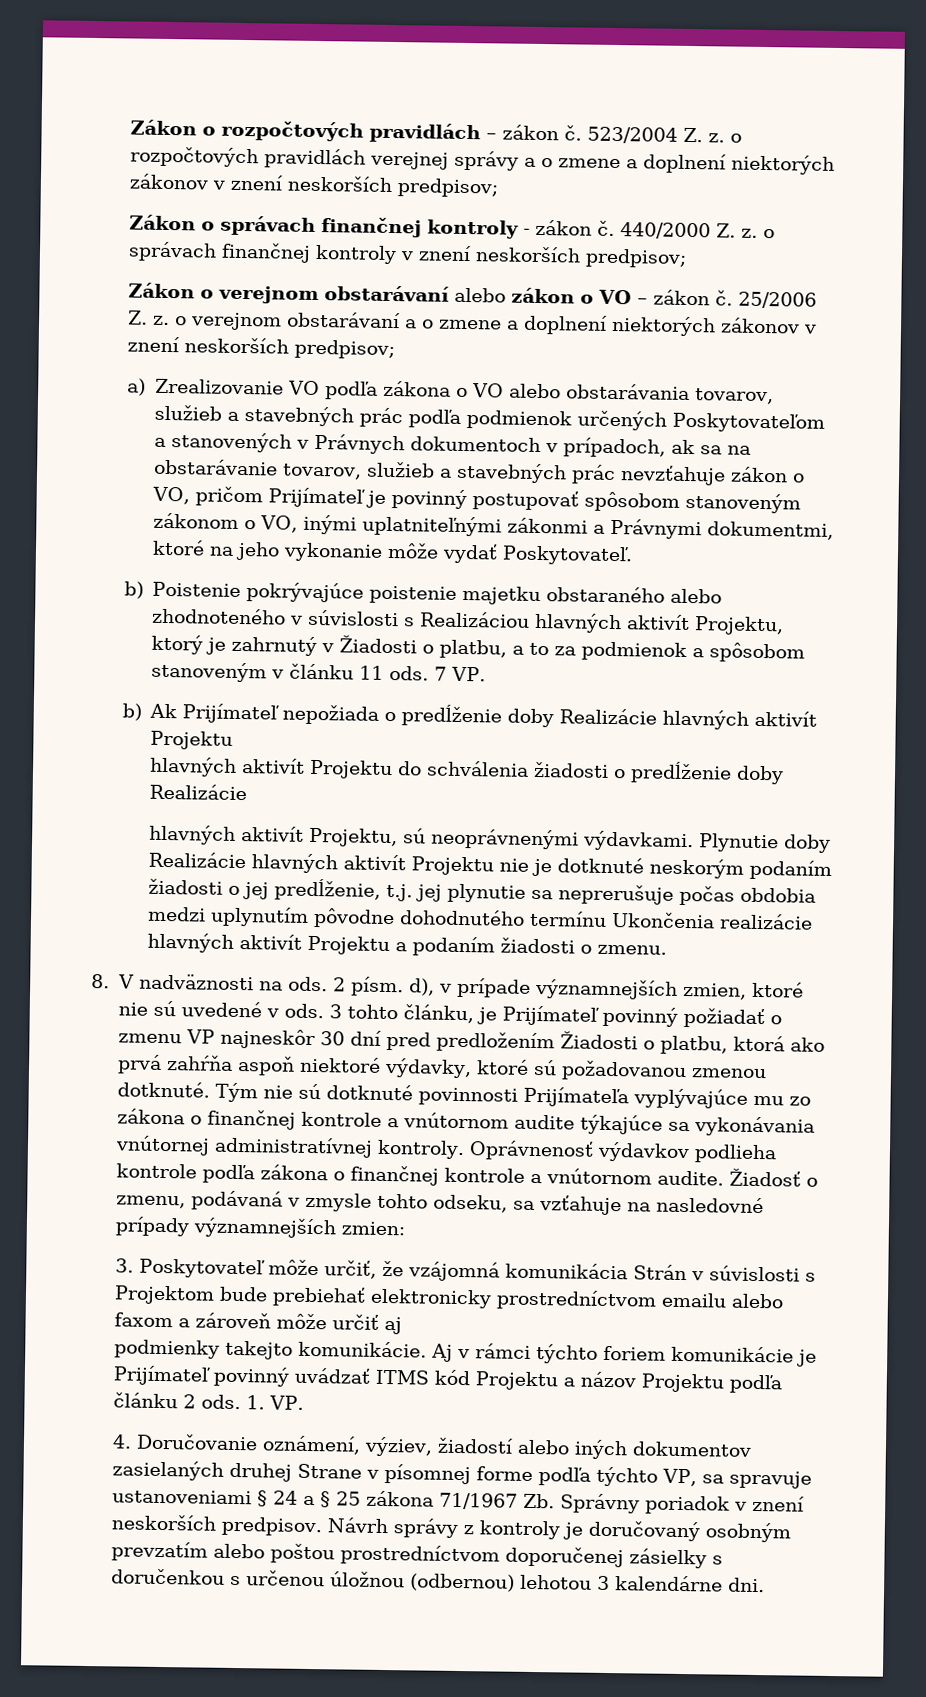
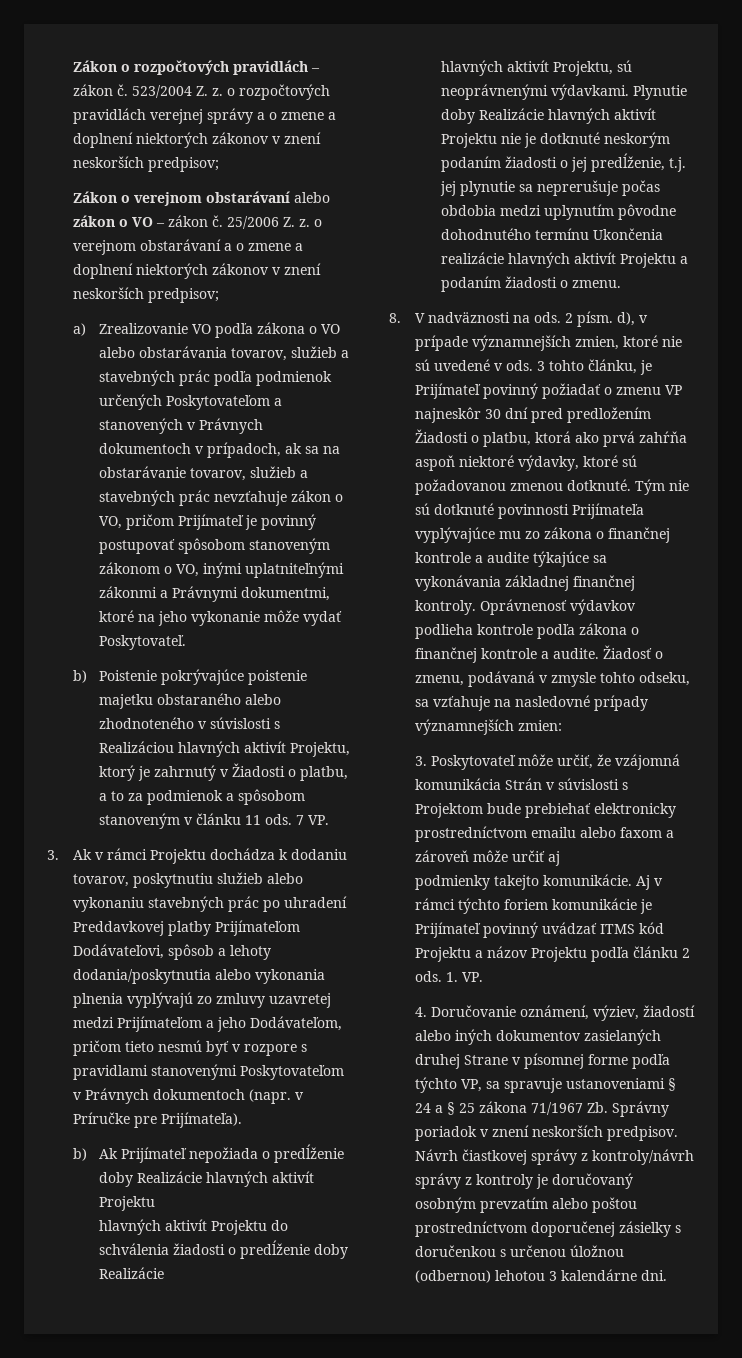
[128,214,775,240] [127,241,687,268] // Zákon o správach finančnej kontroly - zákon č. 440/2000 Z. z. o správach finančnej kontroly v znení neskorších predpisov; -> (219, 164) none
(487, 674) none -> [47,848,347,864] [72,872,303,888] [72,896,347,912] [72,920,300,936] [72,944,271,960] [72,969,325,984] [72,992,331,1008] [72,1016,342,1032] [72,1040,307,1056] [72,1064,344,1080] [72,1088,304,1104] [72,1112,242,1128] // 3. Ak v rámci Projektu dochádza k dodaniu tovarov, poskytnutiu služieb alebo vykonaniu stavebných prác po uhradení Preddavkovej platby Prijímateľom Dodávateľovi, spôsob a lehoty dodania/poskytnutia alebo vykonania plnenia vyplývajú zo zmluvy uzavretej medzi Prijímateľom a jeho Dodávateľom, pričom tieto nesmú byť v rozpore s pravidlami stanovenými Poskytovateľom v Právnych dokumentoch (napr. v Príručke pre Prijímateľa).
[402,1112,509,1129] vnútornom -> (483, 559) none
[114,1135,373,1158] vnútornej administratívnej -> [504,575,635,591] základnej finančnej
[545,1168,652,1185] vnútornom -> (549, 655) none
(388, 1525) none -> [461,1149,694,1165] čiastkovej správy z kontroly/návrh

